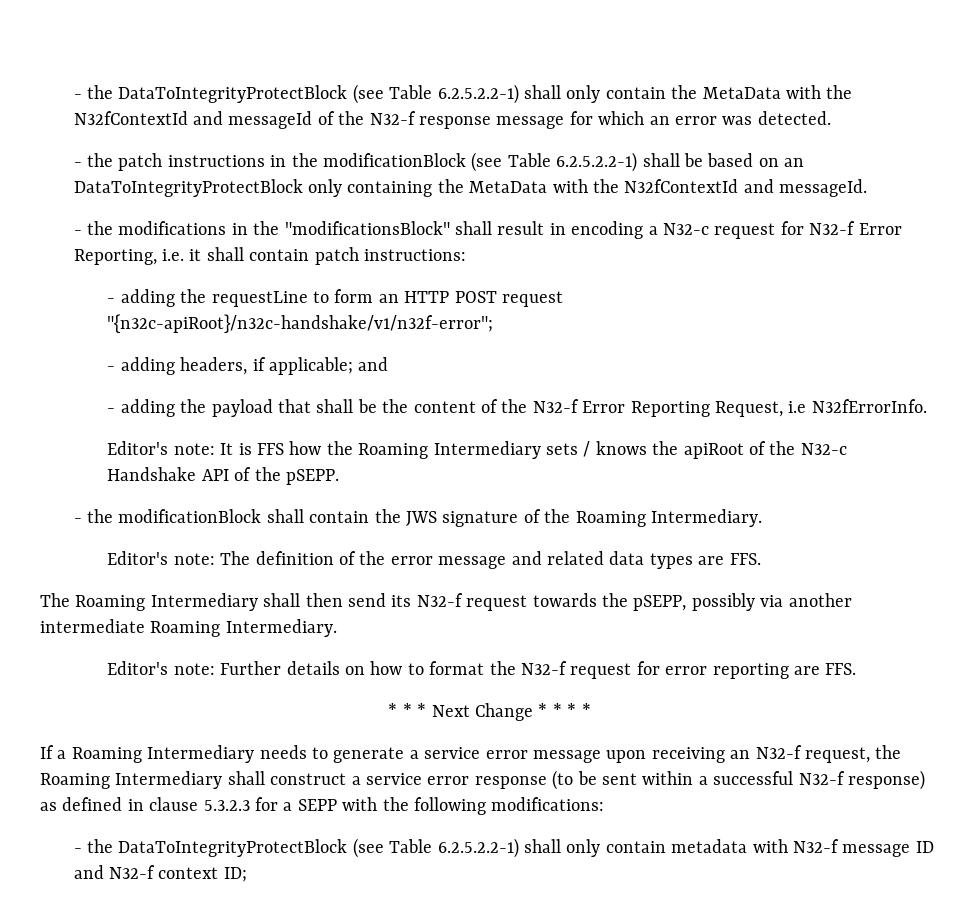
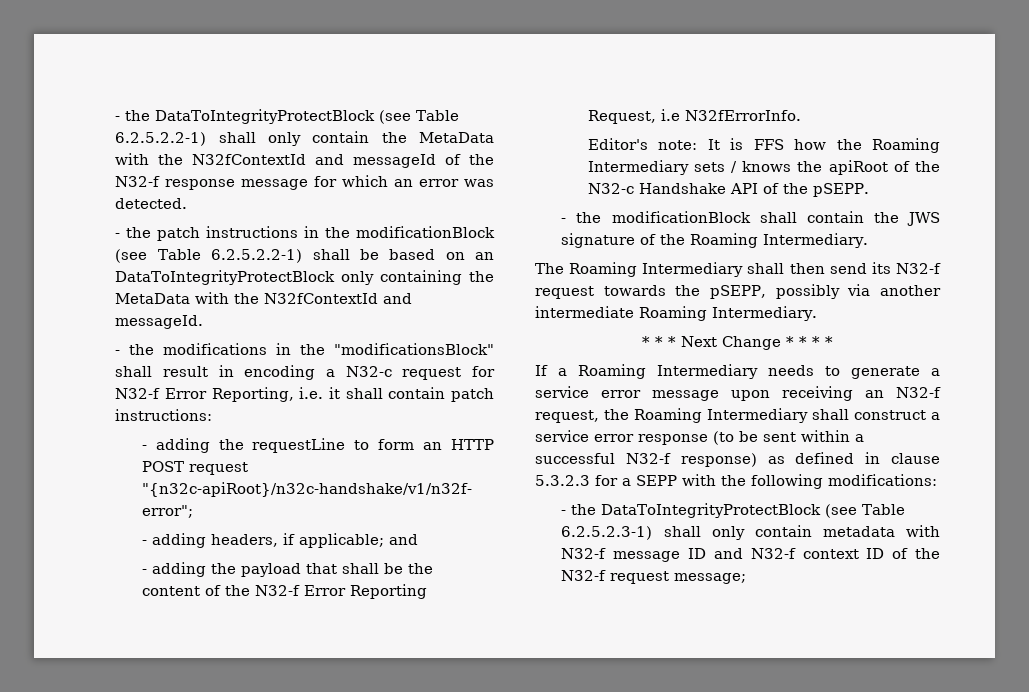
[107,551,761,569] // Editor's note: The definition of the error message and related data types are FFS. -> (869, 240) none
[107,661,857,679] // Editor's note: Further details on how to format the N32-f request for error reporting are FFS. -> (817, 313) none
[437,838,519,858] 6.2.5.2.2-1) -> [561,526,653,540] 6.2.5.2.3-1)
[223,867,247,882] ID; -> [866,548,941,559] [561,570,747,584] ID of the N32-f request message;

